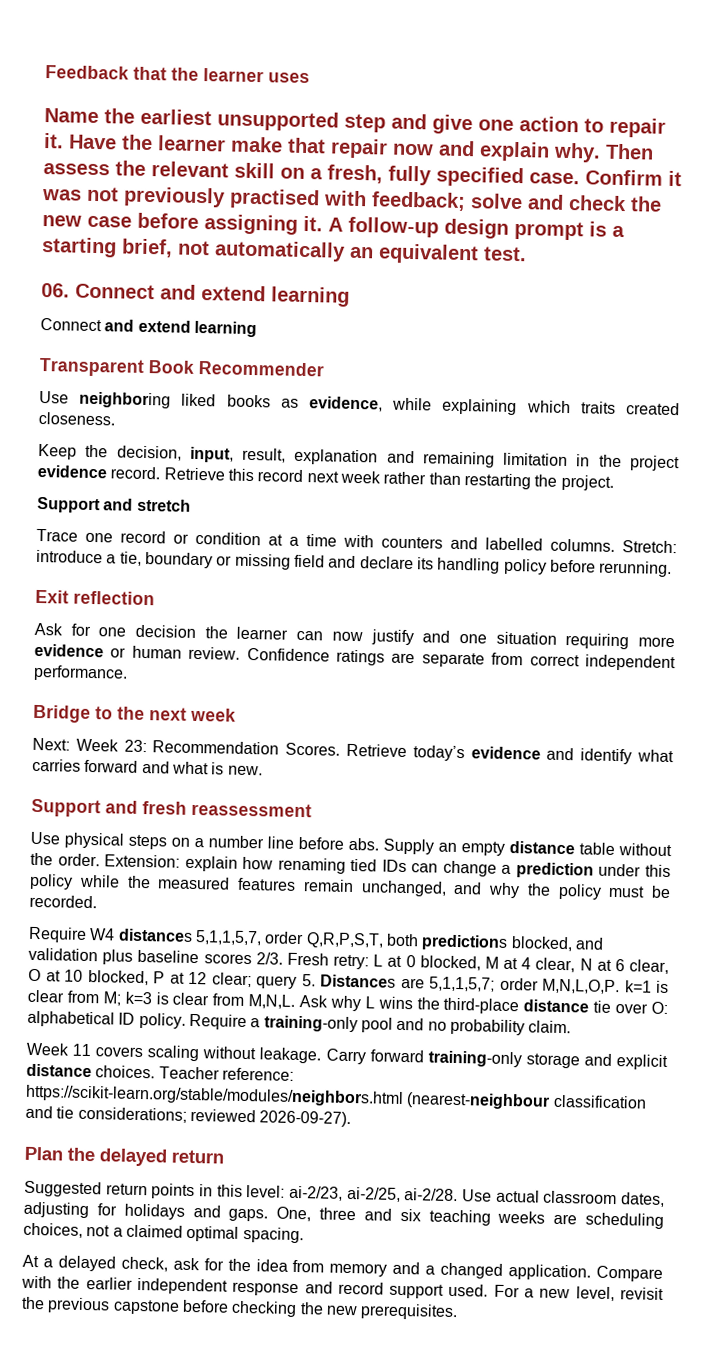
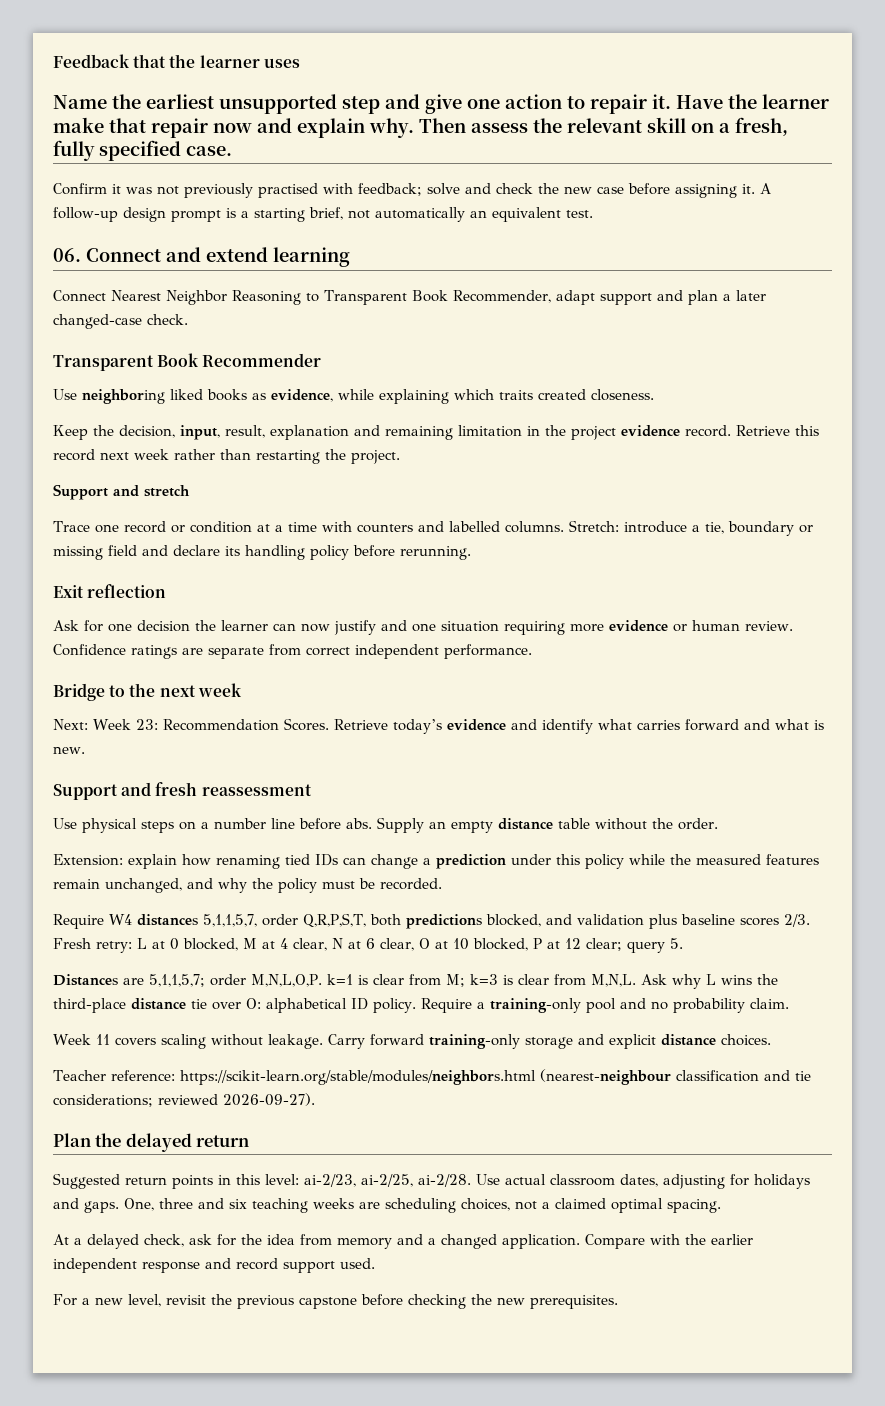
(580, 178) none -> (232, 151) //
[104,319,257,338] and extend learning -> [111,290,766,305] [53,314,188,329] Nearest Neighbor Reasoning to Transparent Book Recommender, adapt support and plan a later changed-case check.
(100, 860) none -> (718, 824) //
(316, 980) none -> (683, 943) //
(156, 1072) none -> (771, 1040) //
(489, 1290) none -> (375, 1263) //

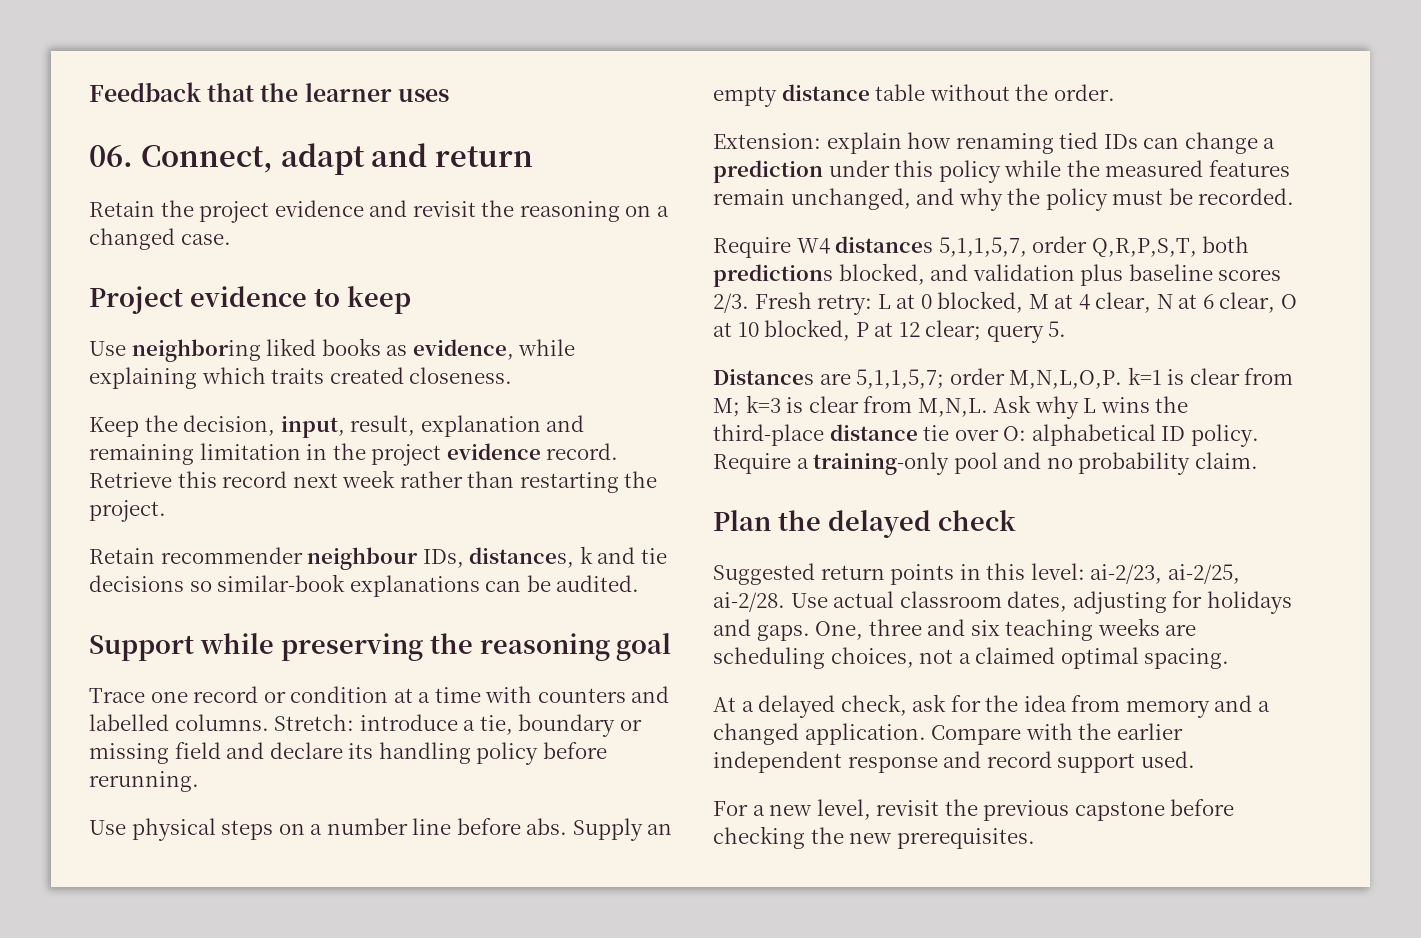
[53,94,829,114] [53,117,788,138] [53,140,232,161] [53,183,771,198] [53,207,593,222] [53,247,350,267] [53,290,766,305] [53,314,188,329] [53,353,322,371] Name the earliest unsupported step and give one action to repair it. Have the learner make that repair now and explain why. Then assess the relevant skill on a fresh, fully specified case. // Confirm it was not previously practised with feedback; solve and check the new case before assigning it. A follow-up design prompt is a starting brief, not automatically an equivalent test. // 06. Connect and extend learning // Connect Nearest Neighbor Reasoning to Transparent Book Recommender, adapt support and plan a later changed-case check. // Transparent Book Recommender -> [89,143,534,175] [89,200,669,223] [89,228,231,250] [89,286,411,314] 06. Connect, adapt and return // Retain the project evidence and revisit the reasoning on a changed case. // Project evidence to keep
[53,484,190,500] Support and stretch -> [89,546,667,570] [89,574,640,597] [89,633,672,661] Retain recommender neighbour IDs, distances, k and tie decisions so similar-book explanations can be audited. // Support while preserving the reasoning goal
[53,584,167,598] [53,620,793,635] [53,644,532,659] [53,683,242,701] [53,718,824,734] [53,746,85,754] [53,782,312,800] // Exit reflection // Ask for one decision the learner can now justify and one situation requiring more evidence or human review. Confidence ratings are separate from correct independent performance. // Bridge to the next week // Next: Week 23: Recommendation Scores. Retrieve today’s evidence and identify what carries forward and what is new. // Support and fresh reassessment -> (199, 781) none
[53,1034,771,1049] [53,1069,811,1085] [53,1093,315,1107] // Week 11 covers scaling without leakage. Carry forward training-only storage and explicit distance choices. // Teacher reference: https://scikit-learn.org/stable/modules/neighbors.html (nearest-neighbour classification and tie considerations; reviewed 2026-09-27). -> (1258, 460) none
[196,1135,250,1147] return -> [937,510,1016,531] check

